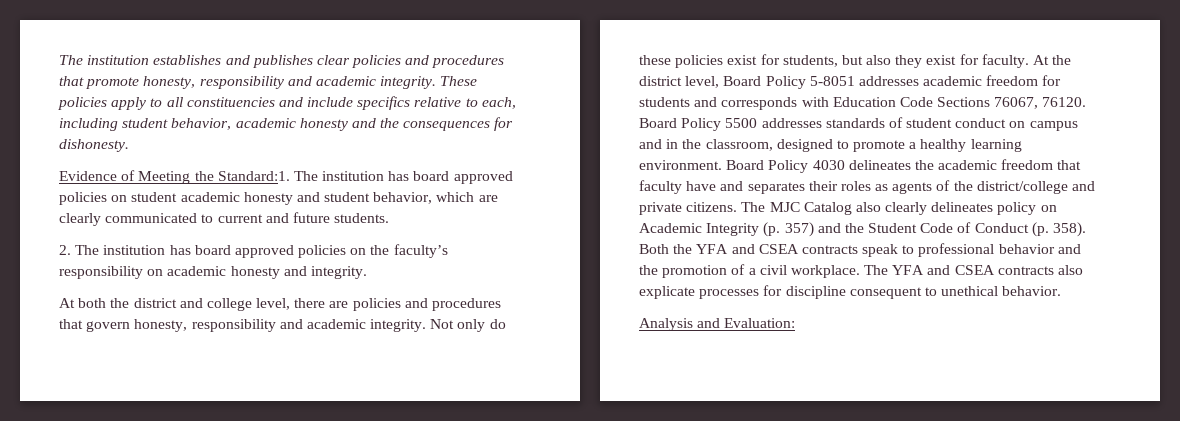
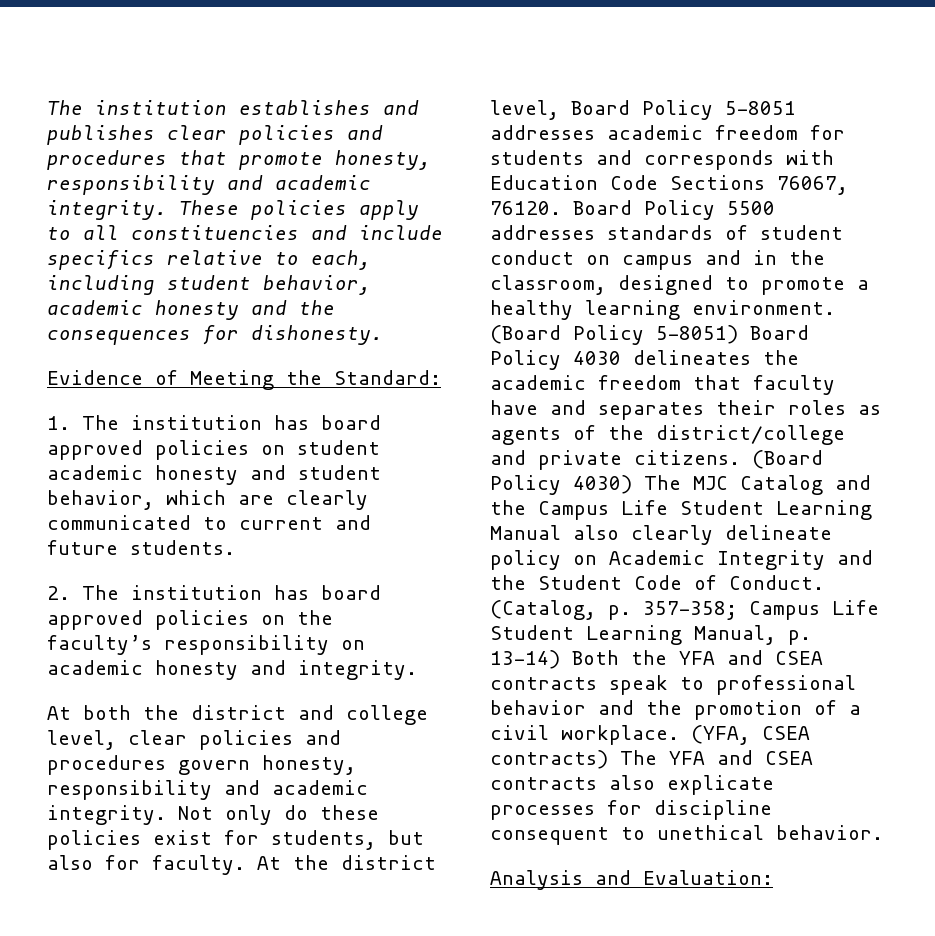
[217,171,290,181] Standard:1. -> [334,370,441,385] [47,416,70,430] Standard: // 1.
[294,298,502,311] [59,319,83,329] there are policies and procedures that -> [128,730,341,750] [47,755,166,775] clear policies and procedures
[895,55,957,68] they exist -> (93, 862) none
(722, 165) none -> [490,325,738,345] (Board Policy 5-8051)
[741,202,852,215] The MJC Catalog -> [752,450,823,469] [490,475,871,495] [490,500,872,520] [490,525,561,540] (Board Policy 4030) The MJC Catalog and the Campus Life Student Learning Manual
[931,202,994,212] delineates -> [725,525,832,540] delineate
[763,222,814,237] (p. 357) -> (825, 560) none
[974,222,1087,237] Conduct (p. 358). -> [729,575,824,590] [490,600,879,620] [490,625,811,645] [490,650,560,669] Conduct. (Catalog, p. 357-358; Campus Life Student Learning Manual, p. 13-14)
(860, 271) none -> [691,725,810,745] [490,750,608,769] (YFA, CSEA contracts)

